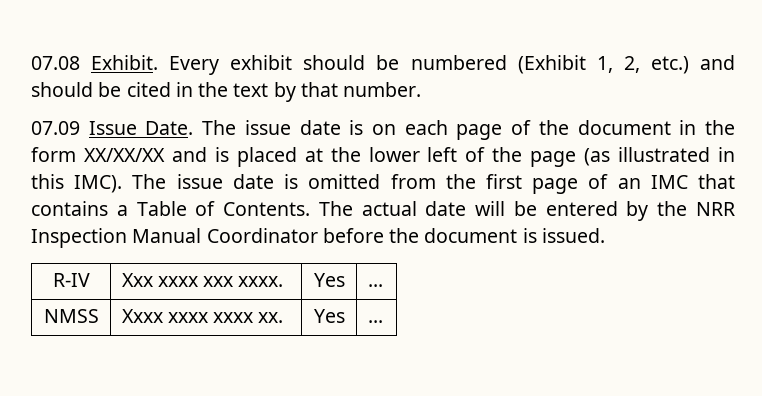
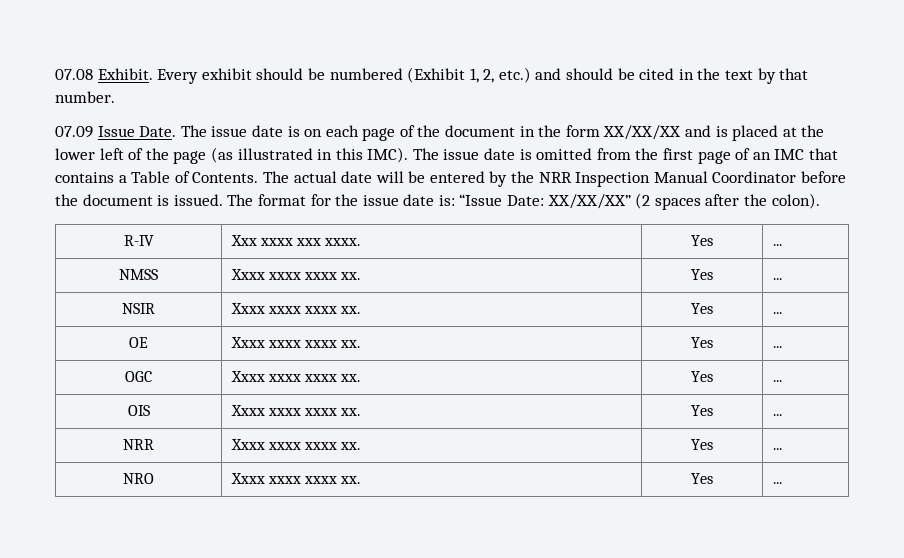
(605, 235) none -> [227,193,820,210] The format for the issue date is: “Issue Date: XX/XX/XX” (2 spaces after the colon).
(383, 321) none -> [122,303,155,314] [230,303,361,314] [691,303,713,314] [772,312,782,314] [129,337,148,348] [230,337,361,348] [691,337,713,348] [772,346,782,348] [125,371,152,382] [230,371,361,382] [691,371,713,382] [772,380,782,382] [127,405,150,416] [230,405,361,416] [691,405,713,416] [772,414,782,416] [123,439,154,450] [230,439,361,450] [691,439,713,450] [772,448,782,450] [123,473,154,484] [230,473,361,484] [691,473,713,484] [772,482,782,484] // NSIR | Xxxx xxxx xxxx xx. | Yes | ... // OE | Xxxx xxxx xxxx xx. | Yes | ... // OGC | Xxxx xxxx xxxx xx. | Yes | ... // OIS | Xxxx xxxx xxxx xx. | Yes | ... // NRR | Xxxx xxxx xxxx xx. | Yes | ... // NRO | Xxxx xxxx xxxx xx. | Yes | ...

